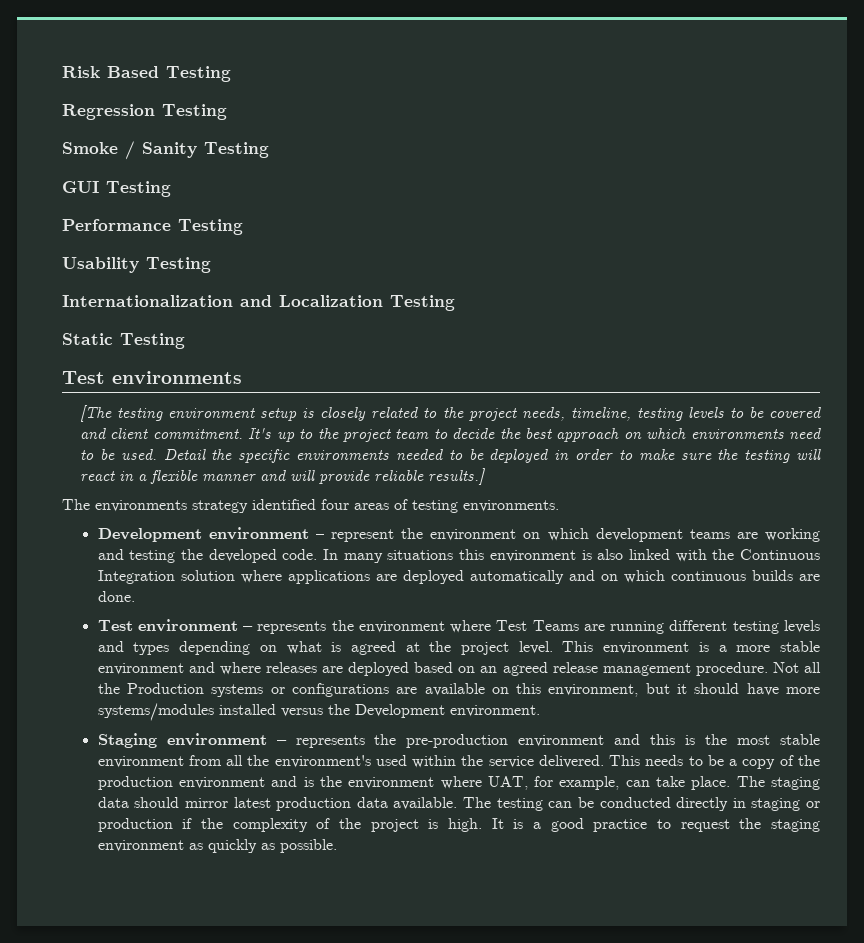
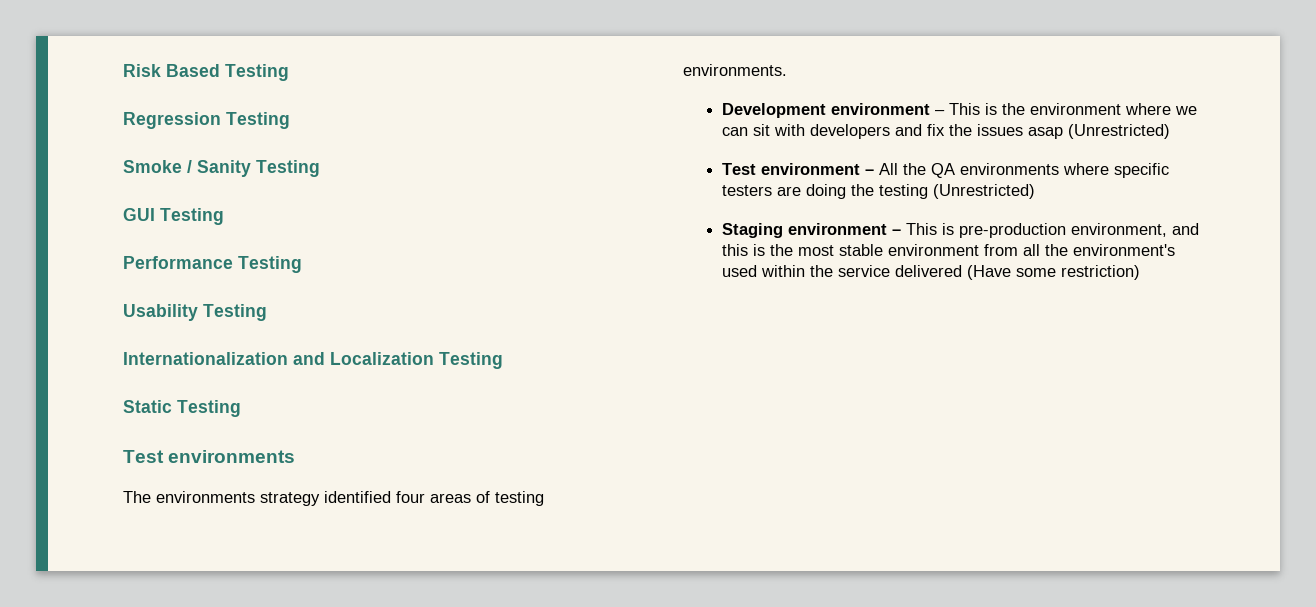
[80,405,821,422] [80,428,822,442] [80,449,821,463] [80,468,486,485] // [The testing environment setup is closely related to the project needs, timeline, testing levels to be covered and client commitment. It's up to the project team to decide the best approach on which environments need to be used. Detail the specific environments needed to be deployed in order to make sure the testing will react in a flexible manner and will provide reliable results.] -> (296, 456) none
[331,528,820,542] [97,549,820,563] [97,570,820,584] [97,591,135,602] [97,619,820,634] [97,641,820,655] [97,662,821,676] [97,683,820,697] [97,703,540,721] represent the environment on which development teams are working and testing the developed code. In many situations this environment is also linked with the Continuous Integration solution where applications are deployed automatically and on which continuous builds are done. // Test environment – represents the environment where Test Teams are running different testing levels and types depending on what is agreed at the project level. This environment is a more stable environment and where releases are deployed based on an agreed release management procedure. Not all the Production systems or configurations are available on this environment, but it should have more systems/modules installed versus the Development environment. -> [948,103,1197,115] [721,124,1170,139] [721,163,1169,178] [721,184,1035,199] This is the environment where we can sit with developers and fix the issues asap (Unrestricted) // Test environment – All the QA environments where specific testers are doing the testing (Unrestricted)
[295,734,605,748] represents the pre-production environment -> [905,223,1167,238] This is pre-production environment,
[538,755,821,769] [97,776,820,790] [97,797,820,811] [97,818,821,832] [97,839,337,853] delivered. This needs to be a copy of the production environment and is the environment where UAT, for example, can take place. The staging data should mirror latest production data available. The testing can be conducted directly in staging or production if the complexity of the project is high. It is a good practice to request the staging environment as quickly as possible. -> [894,265,1140,280] delivered (Have some restriction)

